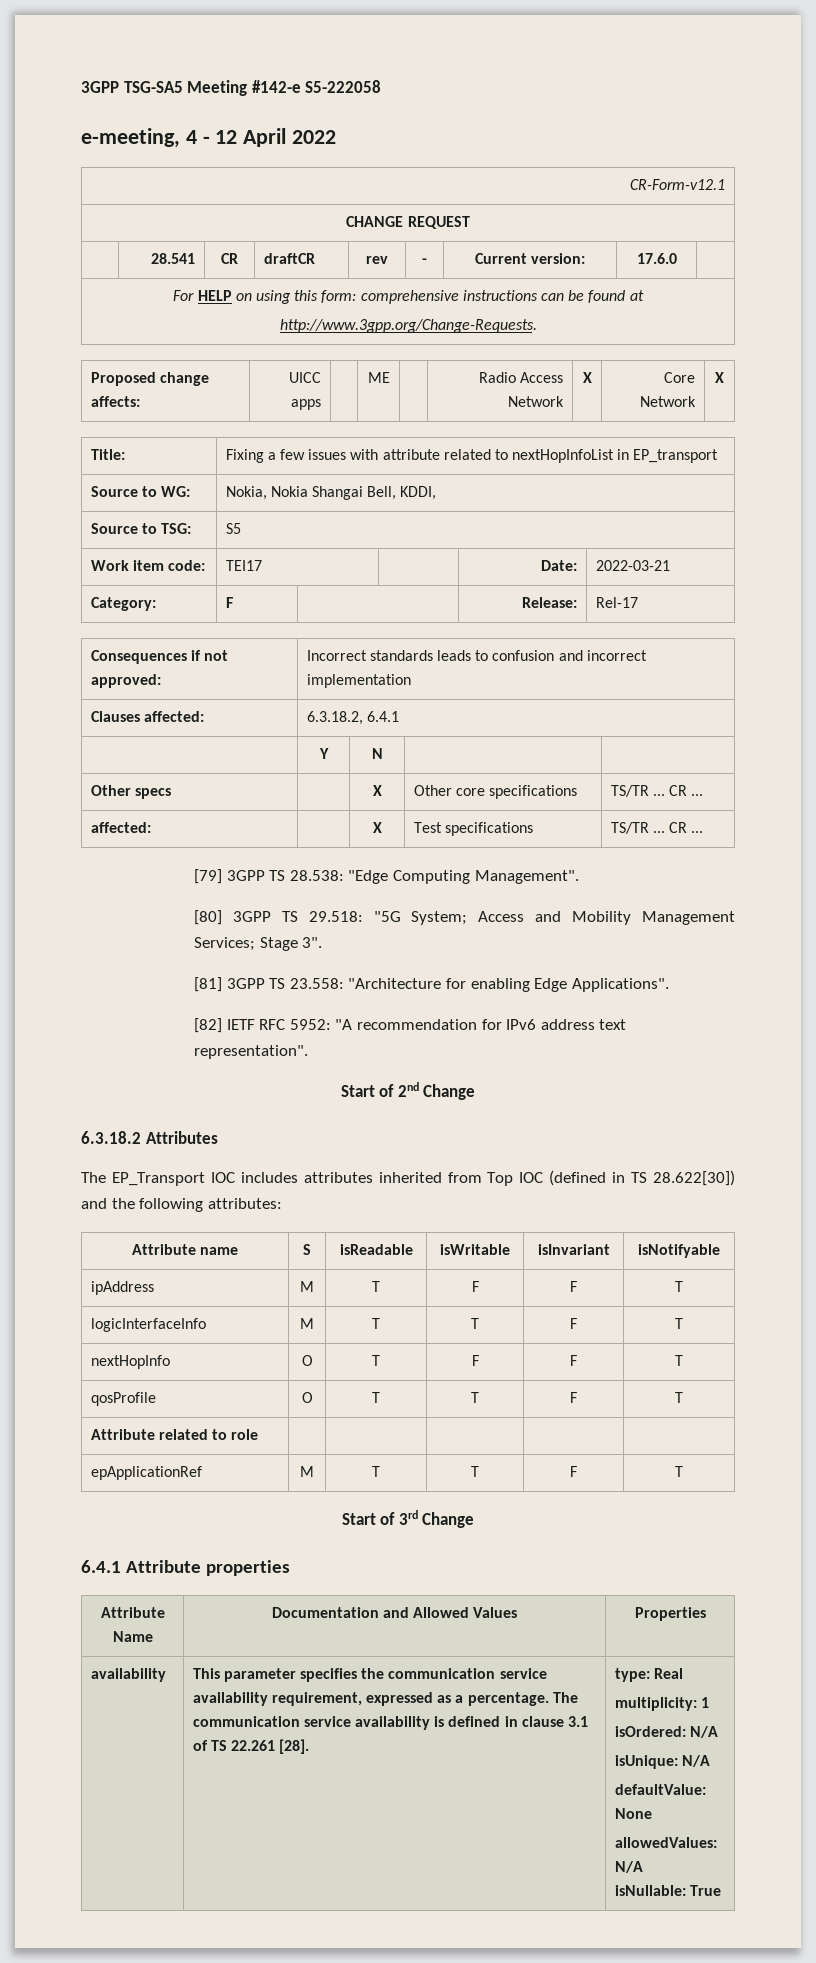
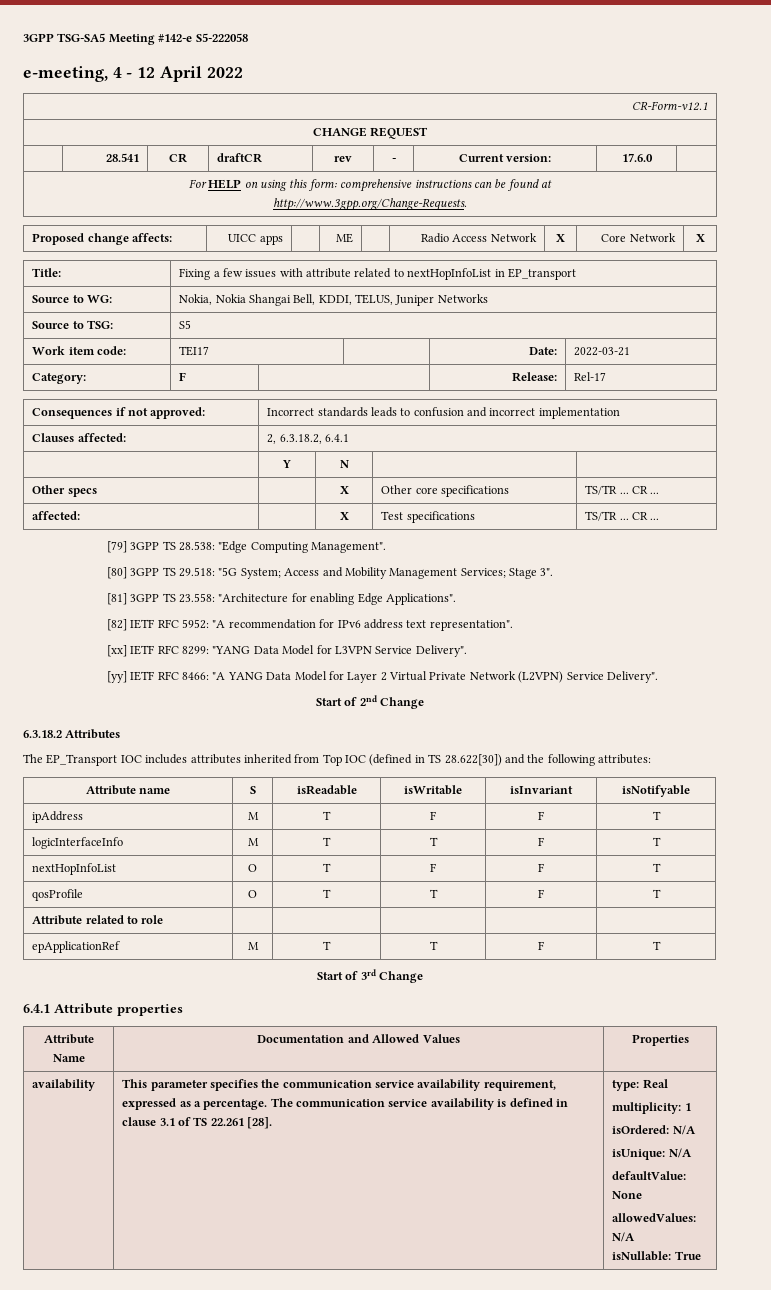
(437, 493) none -> [355,294,488,306] TELUS, Juniper Networks
(204, 716) none -> [267,434,277,444] 2,
(309, 1052) none -> [106,645,467,657] [106,671,658,683] // [xx] IETF RFC 8299: "YANG Data Model for L3VPN Service Delivery". // [yy] IETF RFC 8466: "A YANG Data Model for Layer 2 Virtual Private Network (L2VPN) Service Delivery".
[90,1355,170,1369] nextHopInfo -> [32,863,117,875] nextHopInfoList

